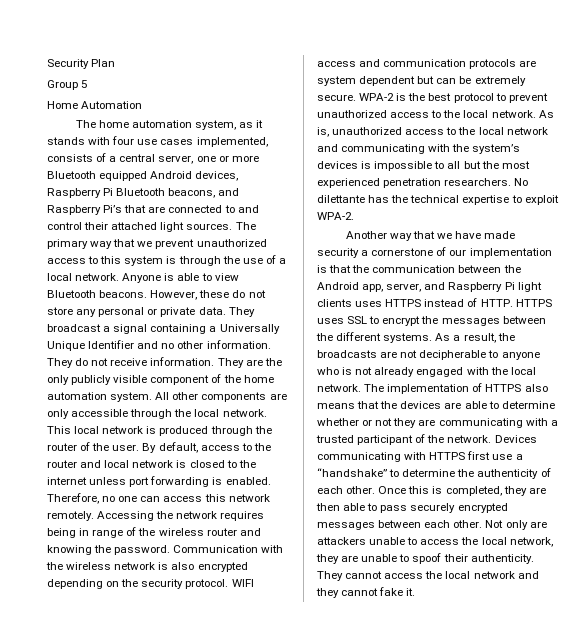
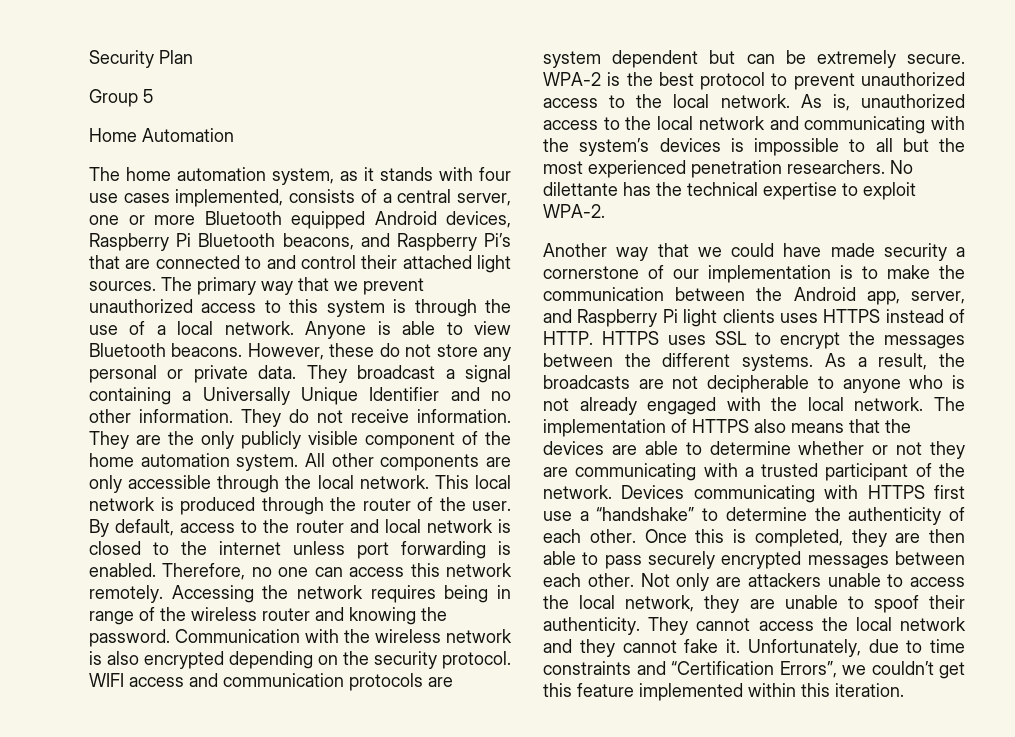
(452, 236) none -> [731,243,774,257] could
[329,265,352,273] that -> [862,265,930,279] to make
(416, 592) none -> [747,639,965,657] [543,661,965,679] [543,683,904,701] Unfortunately, due to time constraints and “Certification Errors”, we couldn’t get this feature implemented within this iteration.

